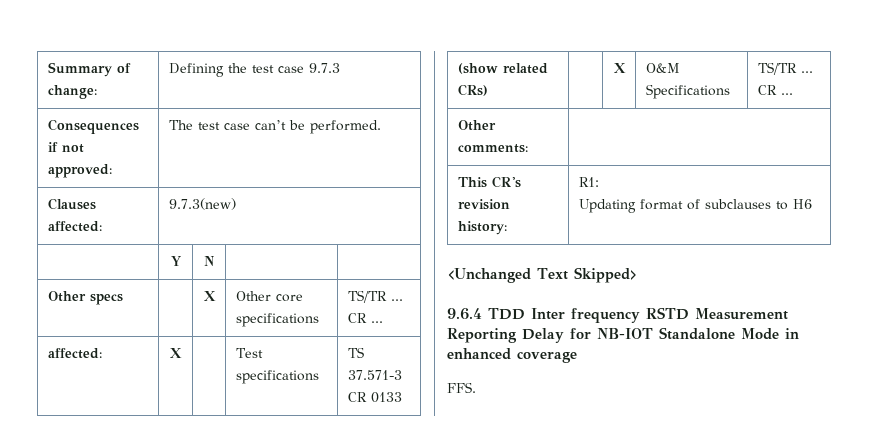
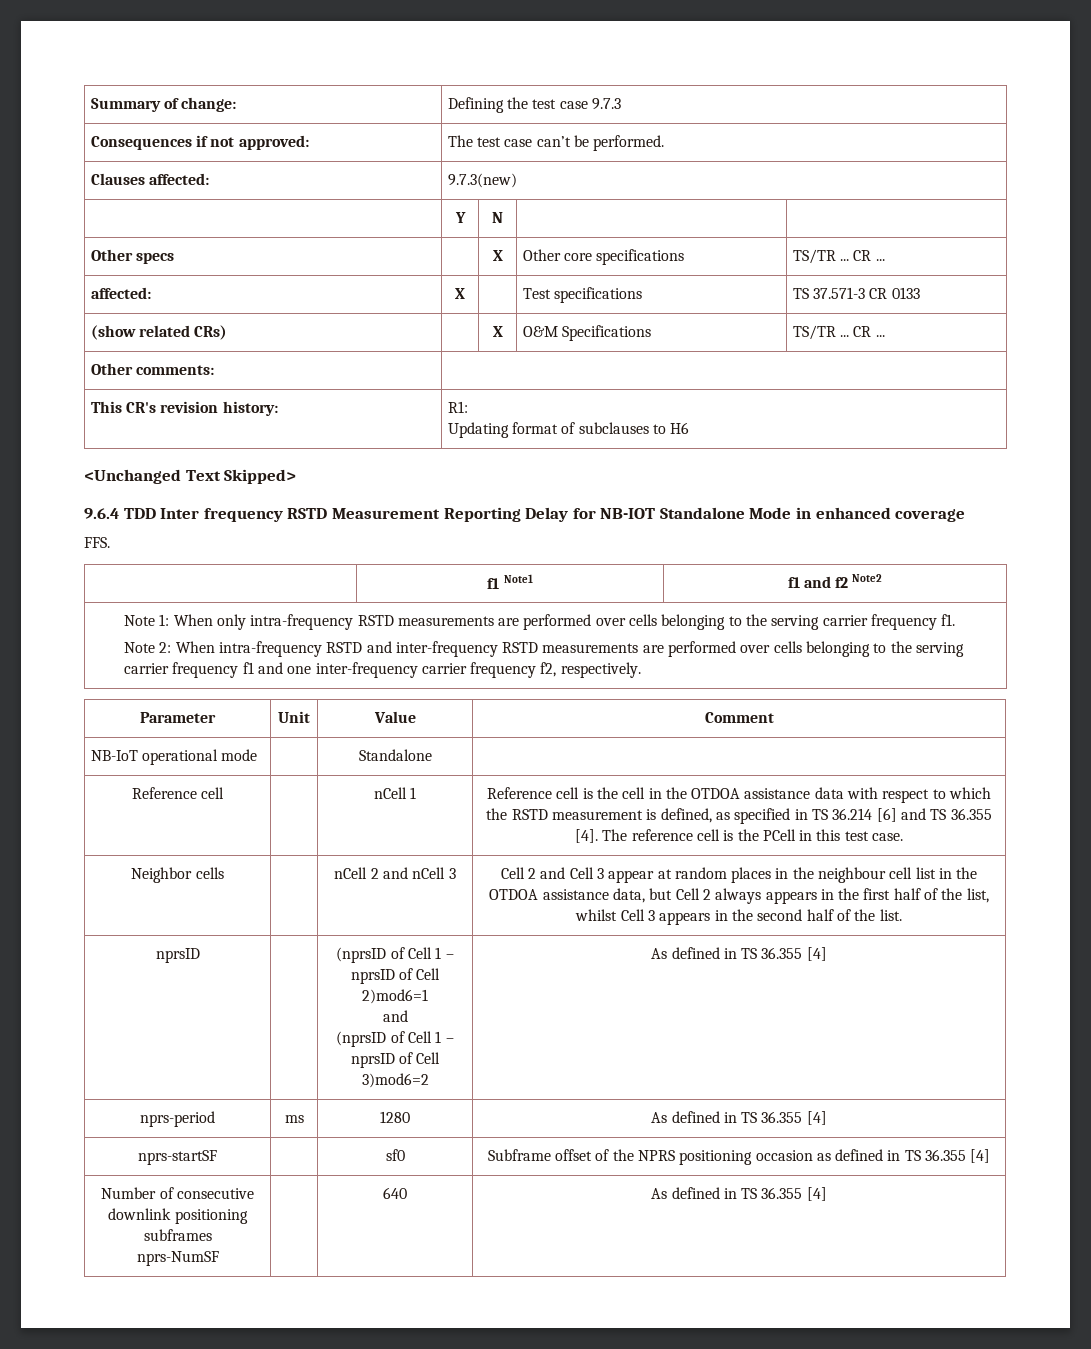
(476, 387) none -> [487,574,533,589] [787,574,883,588] [123,614,956,630] [123,641,965,657] [123,662,641,678] [140,712,216,723] [278,711,310,723] [373,711,416,723] [704,712,774,723] [90,749,258,765] [358,749,432,761] [131,787,225,799] [373,787,417,799] [486,787,992,803] [486,808,992,824] [574,829,904,843] [131,867,224,883] [334,867,456,879] [500,867,978,883] [489,888,989,904] [575,909,902,925] [155,948,200,963] [336,947,454,963] [350,968,441,984] [362,989,428,1004] [382,1010,408,1022] [336,1031,454,1047] [350,1052,441,1068] [361,1073,429,1088] [651,947,827,961] [140,1111,215,1127] [284,1115,304,1123] [380,1111,410,1123] [651,1111,827,1125] [138,1150,217,1165] [385,1149,405,1161] [487,1149,991,1165] [101,1187,254,1199] [108,1208,248,1224] [143,1229,212,1241] [136,1251,219,1266] [383,1187,407,1199] [651,1187,827,1201] // | f1 Note1 | f1 and f2 Note2 // Note 1: When only intra-frequency RSTD measurements are performed over cells belonging to the serving carrier frequency f1. // Note 2: When intra-frequency RSTD and inter-frequency RSTD measurements are performed over cells belonging to the serving carrier frequency f1 and one inter-frequency carrier frequency f2, respectively. // Parameter | Unit | Value | Comment // NB-IoT operational mode | | Standalone | // Reference cell | | nCell 1 | Reference cell is the cell in the OTDOA assistance data with respect to which the RSTD measurement is defined, as specified in TS 36.214 [6] and TS 36.355 [4]. The reference cell is the PCell in this test case. // Neighbor cells | | nCell 2 and nCell 3 | Cell 2 and Cell 3 appear at random places in the neighbour cell list in the OTDOA assistance data, but Cell 2 always appears in the first half of the list, whilst Cell 3 appears in the second half of the list. // nprsID | | (nprsID of Cell 1 – nprsID of Cell 2)mod6=1 // and // (nprsID of Cell 1 – nprsID of Cell 3)mod6=2 | As defined in TS 36.355 [4] // nprs-period | ms | 1280 | As defined in TS 36.355 [4] // nprs-startSF | | sf0 | Subframe offset of the NPRS positioning occasion as defined in TS 36.355 [4] // Number of consecutive downlink positioning subframes // nprs-NumSF | | 640 | As defined in TS 36.355 [4]

